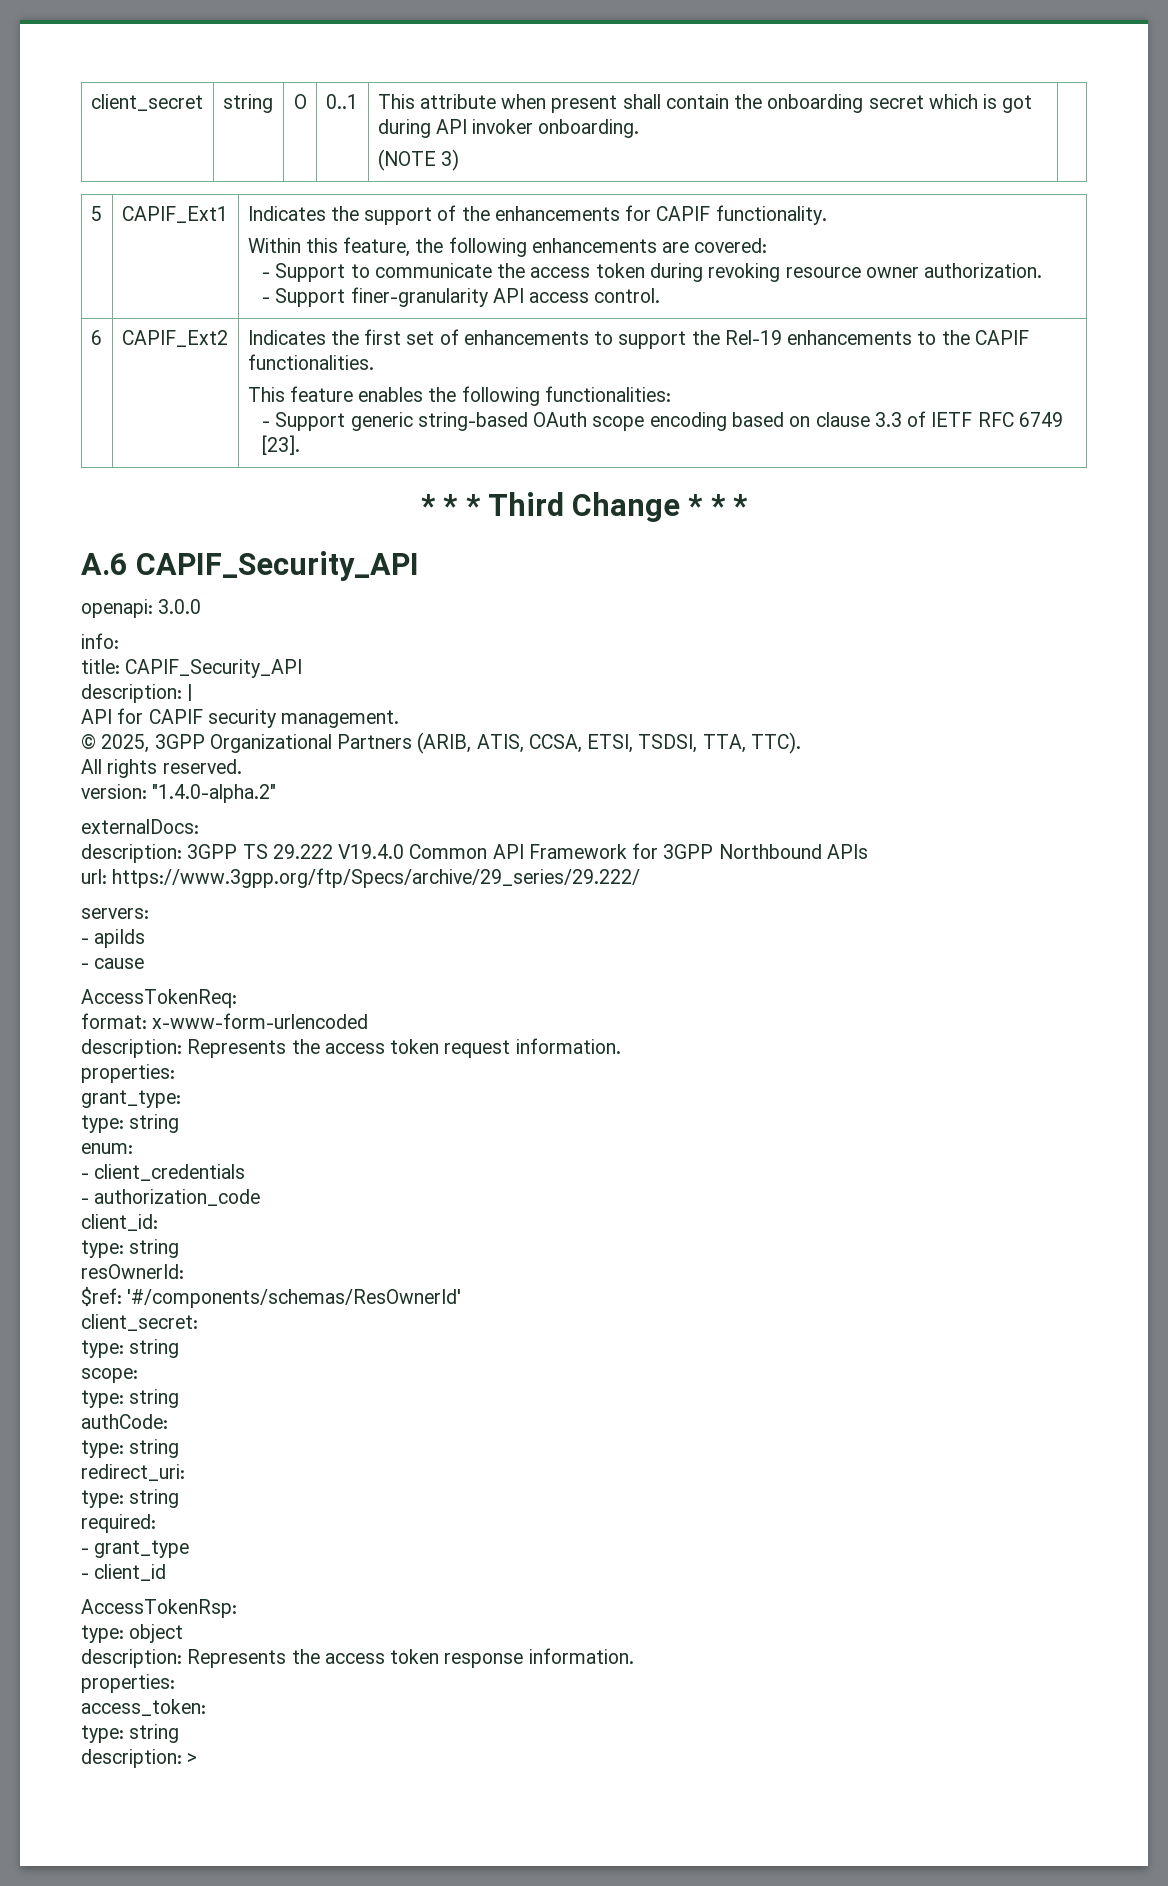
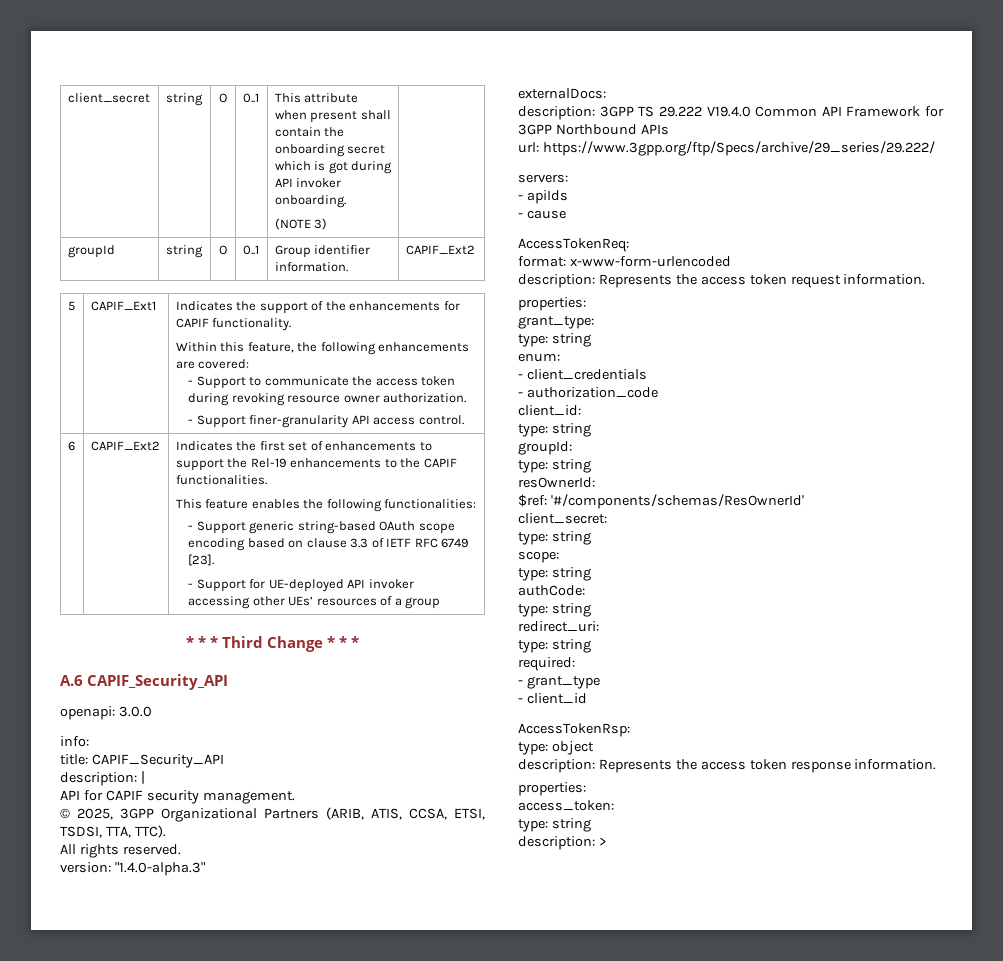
(459, 160) none -> [67,245,115,258] [165,245,203,258] [219,245,227,255] [242,245,259,255] [274,245,371,258] [274,262,348,272] [405,245,475,255] // groupId | string | O | 0..1 | Group identifier information. | CAPIF_Ext2
(301, 445) none -> [188,579,414,592] [188,596,441,609] // - Support for UE-deployed API invoker accessing other UEs’ resources of a group
[152,784,277,803] "1.4.0-alpha.2" -> [114,862,205,876] "1.4.0-alpha.3"
(180, 1248) none -> [518,441,572,455] [518,459,591,473] // groupId: // type: string

